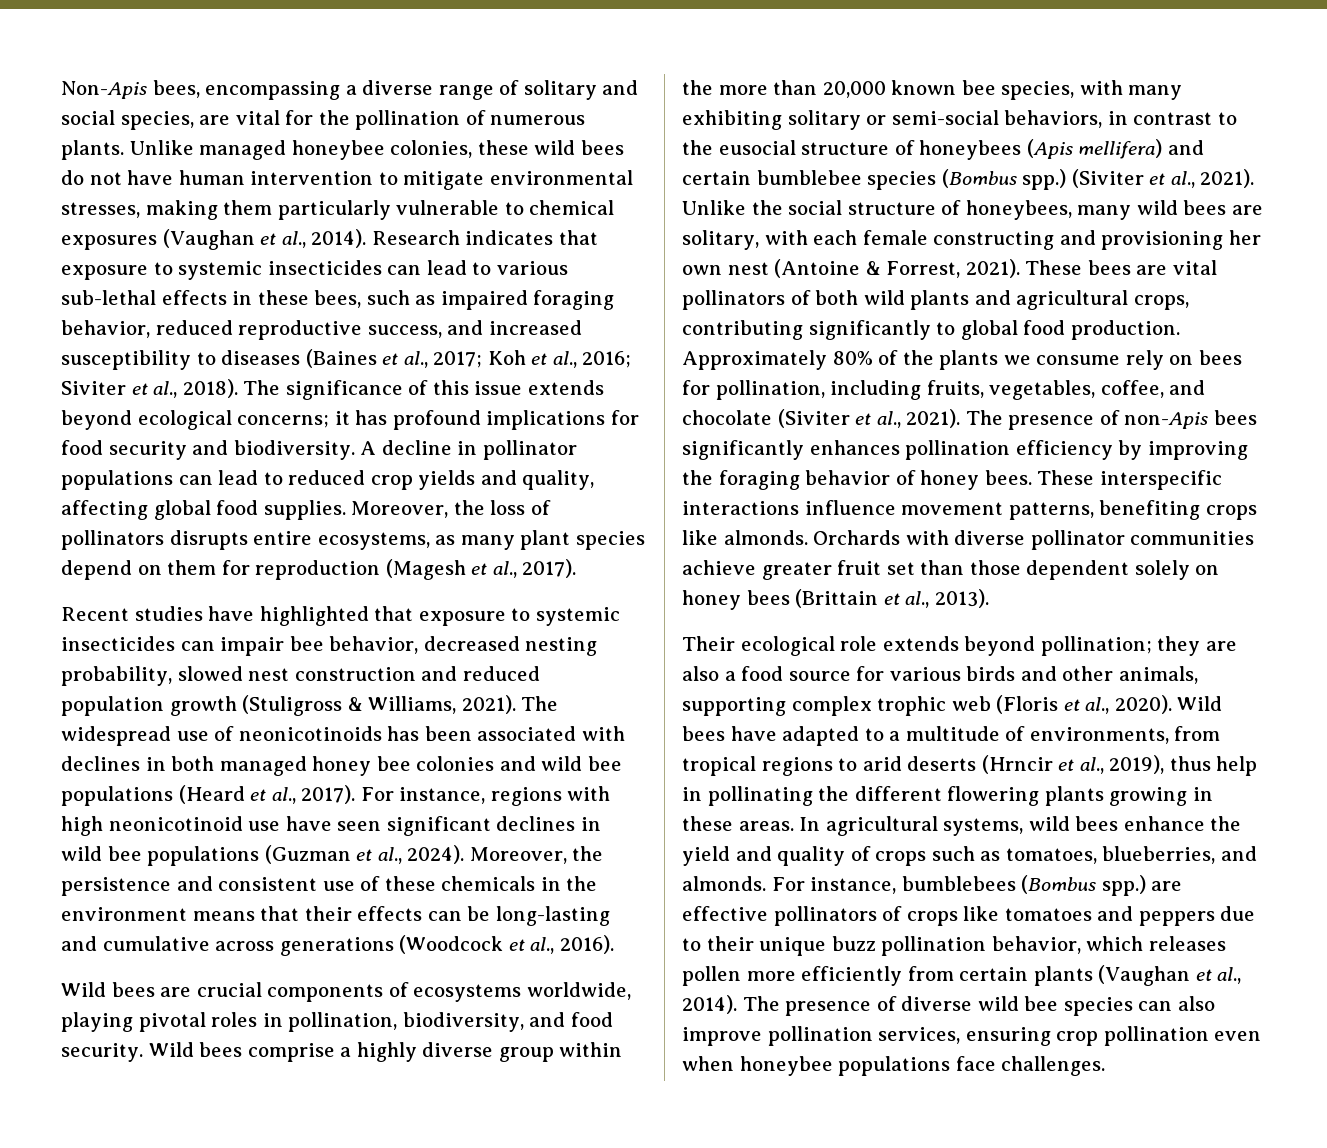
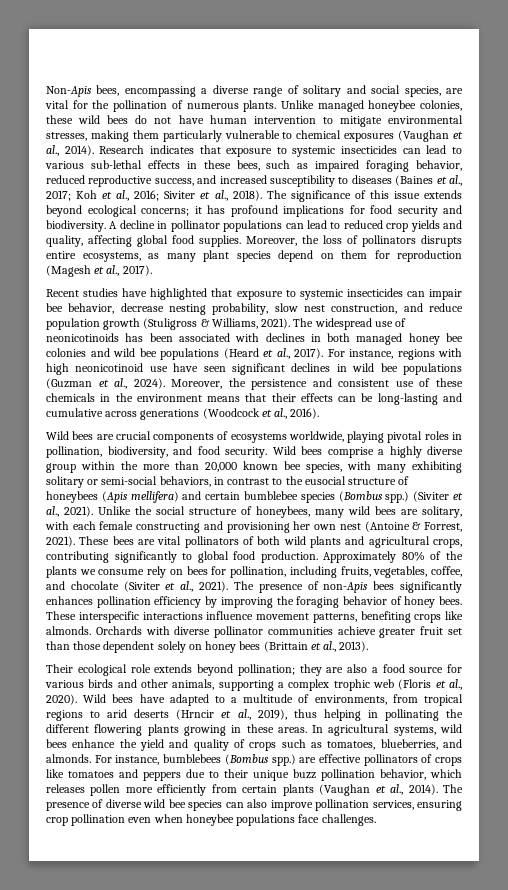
[423,636,520,651] decreased -> [120,303,164,312] decrease
[177,666,540,681] slowed nest construction and reduced -> [274,303,463,314] slow nest construction, and reduce
(786, 706) none -> [278,682,284,688] a
[1216,756,1258,776] help -> [323,709,361,721] helping

